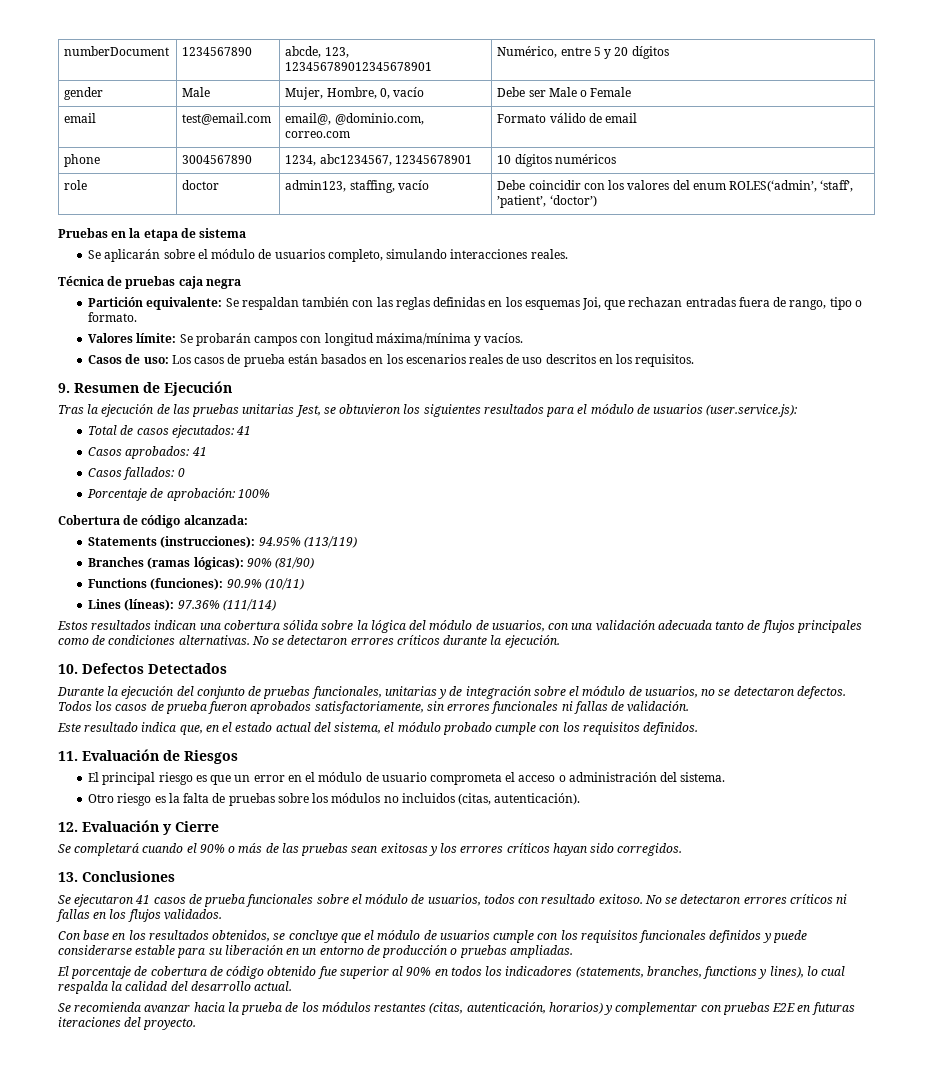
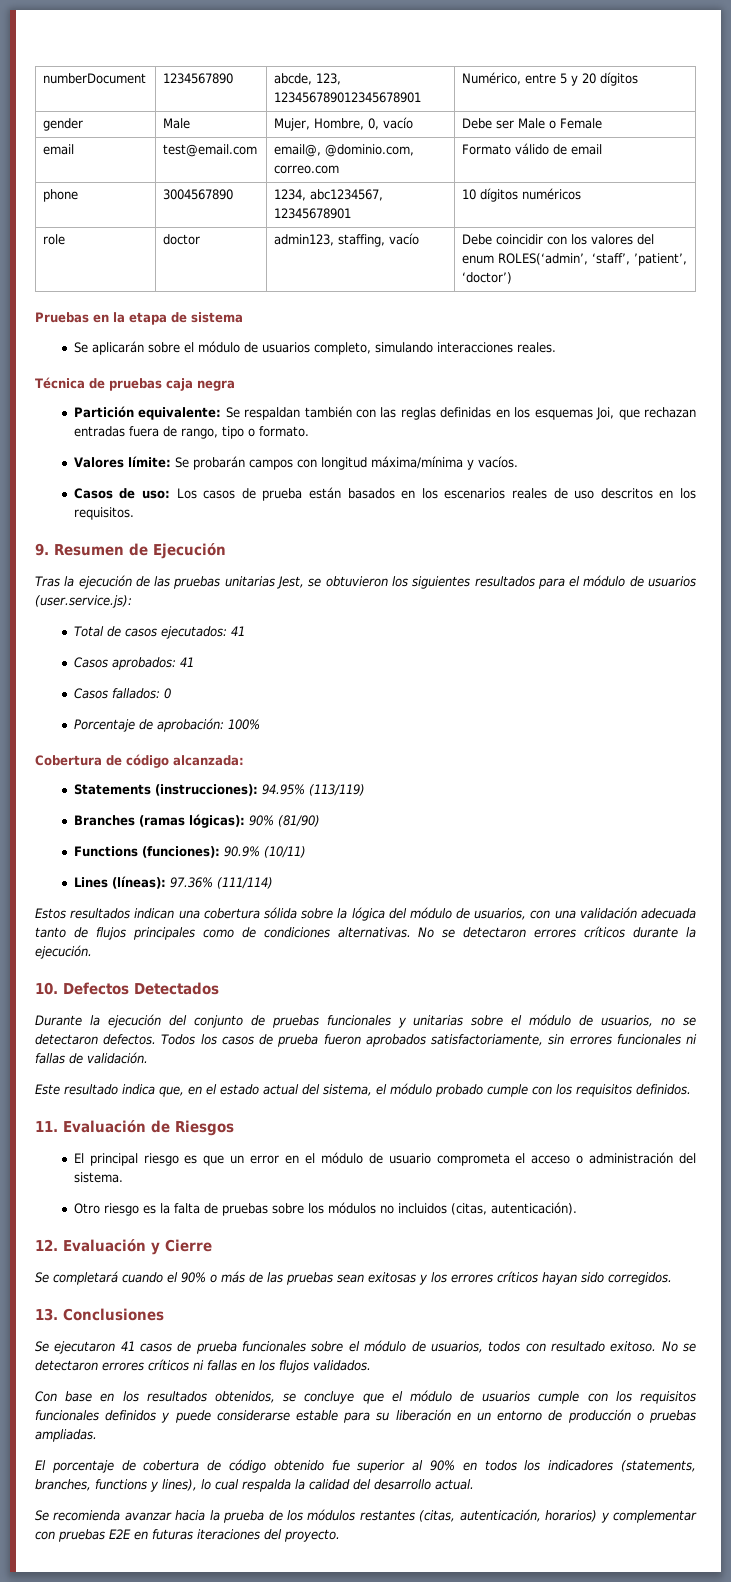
[311,686,531,699] funcionales, unitarias y de integración -> [326,1015,464,1028] funcionales y unitarias

